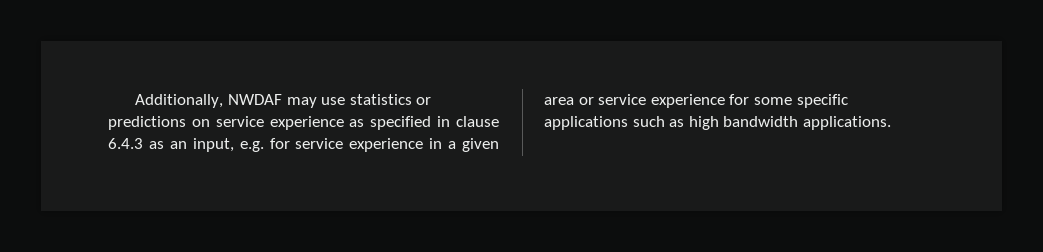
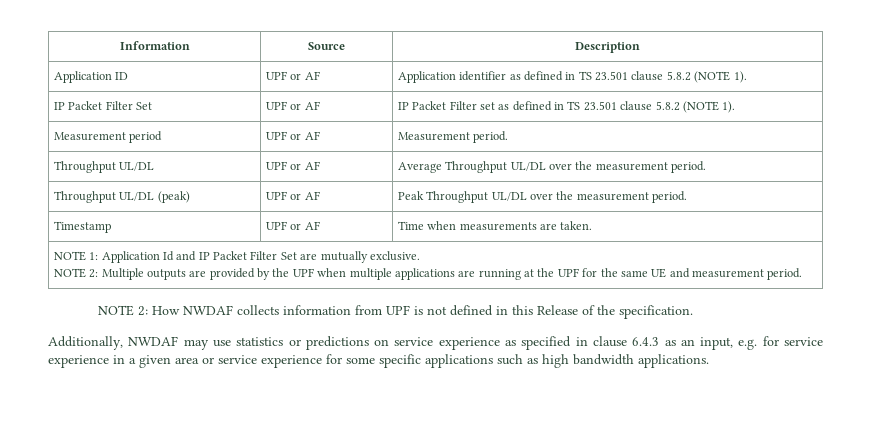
(135, 101) none -> [119,41,190,50] [308,42,345,50] [575,42,640,53] [53,71,129,83] [265,71,320,80] [397,71,747,83] [53,101,152,110] [265,101,320,110] [397,101,736,113] [53,131,163,143] [265,131,320,140] [397,131,509,143] [53,161,155,173] [265,161,320,170] [397,161,706,173] [53,191,190,203] [265,191,320,200] [397,191,687,203] [53,221,111,233] [265,221,320,230] [397,221,593,231] [53,251,420,263] [53,268,803,280] [97,305,693,319] Information | Source | Description // Application ID | UPF or AF | Application identifier as defined in TS 23.501 clause 5.8.2 (NOTE 1). // IP Packet Filter Set | UPF or AF | IP Packet Filter set as defined in TS 23.501 clause 5.8.2 (NOTE 1). // Measurement period | UPF or AF | Measurement period. // Throughput UL/DL | UPF or AF | Average Throughput UL/DL over the measurement period. // Throughput UL/DL (peak) | UPF or AF | Peak Throughput UL/DL over the measurement period. // Timestamp | UPF or AF | Time when measurements are taken. // NOTE 1: Application Id and IP Packet Filter Set are mutually exclusive. // NOTE 2: Multiple outputs are provided by the UPF when multiple applications are running at the UPF for the same UE and measurement period. // NOTE 2: How NWDAF collects information from UPF is not defined in this Release of the specification. //

